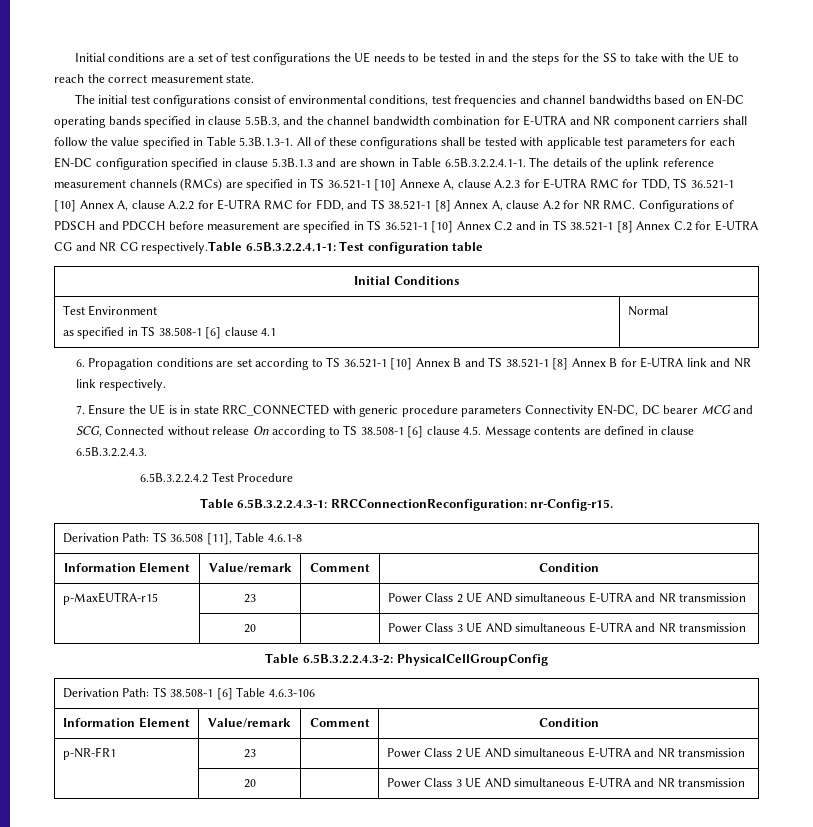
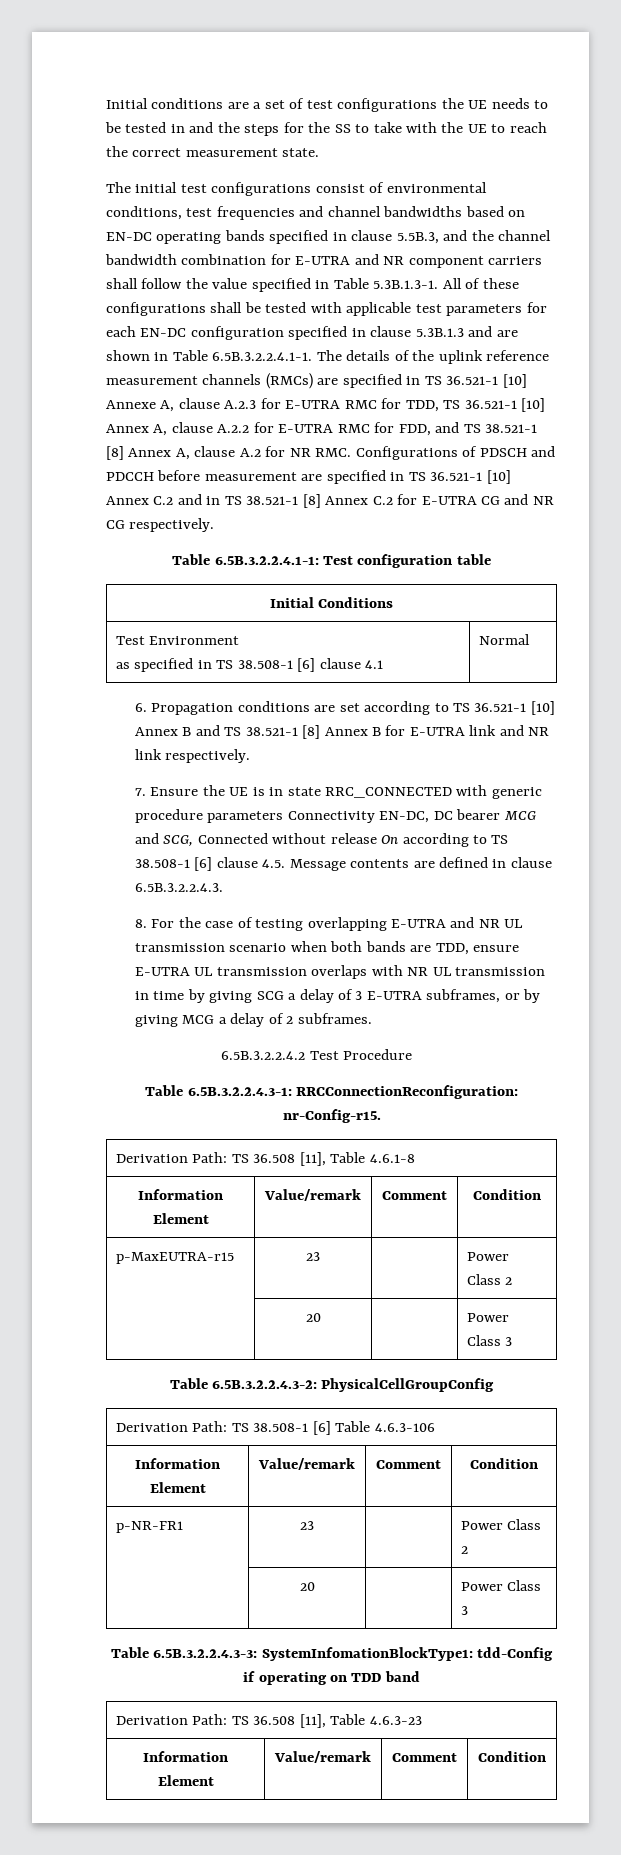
[141,241,243,254] respectively.Table -> [129,518,215,532] [172,554,211,565] respectively. // Table
(147, 452) none -> [134,917,524,931] [134,941,520,955] [134,965,546,979] [134,989,541,1003] [134,1013,372,1027] // 8. For the case of testing overlapping E-UTRA and NR UL transmission scenario when both bands are TDD, ensure E-UTRA UL transmission overlaps with NR UL transmission in time by giving SCG a delay of 3 E-UTRA subframes, or by giving MCG a delay of 2 subframes.
[466,592,747,603] [243,624,256,633] [387,622,747,633] UE AND simultaneous E-UTRA and NR transmission // | 20 | | Power Class 3 UE AND simultaneous E-UTRA and NR transmission -> [305,1313,321,1322] [466,1313,509,1322] [466,1335,513,1346] // | 20 | | Power Class 3
[465,747,746,758] [243,779,256,788] [386,777,746,788] UE AND simultaneous E-UTRA and NR transmission // | 20 | | Power Class 3 UE AND simultaneous E-UTRA and NR transmission -> [299,1582,315,1591] [460,1580,542,1591] [460,1606,468,1615] [110,1647,554,1661] [243,1671,420,1685] [115,1714,422,1728] [143,1751,228,1762] [157,1775,214,1786] [274,1751,371,1763] [392,1753,457,1762] [478,1751,546,1762] // | 20 | | Power Class 3 // Table 6.5B.3.2.2.4.3-3: SystemInfomationBlockType1: tdd-Config if operating on TDD band // Derivation Path: TS 36.508 [11], Table 4.6.3-23 // Information Element | Value/remark | Comment | Condition

